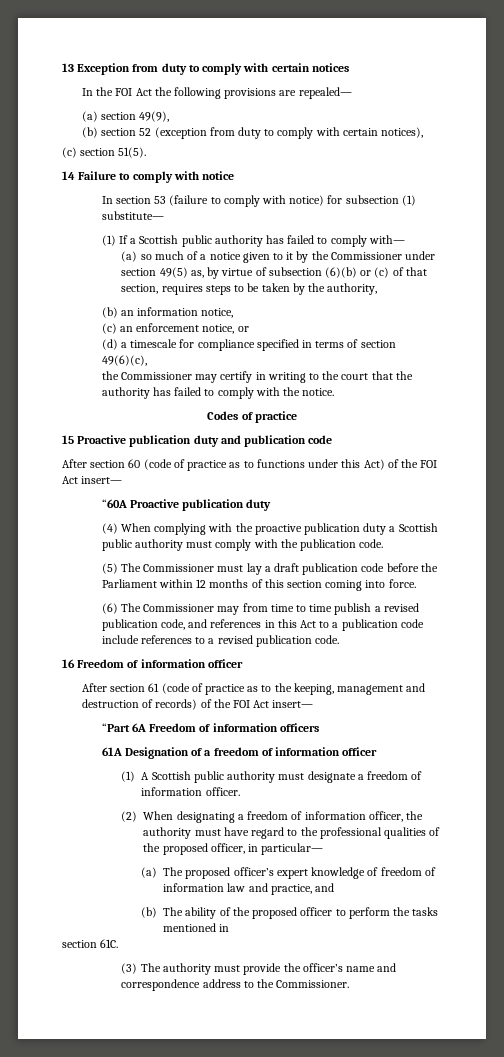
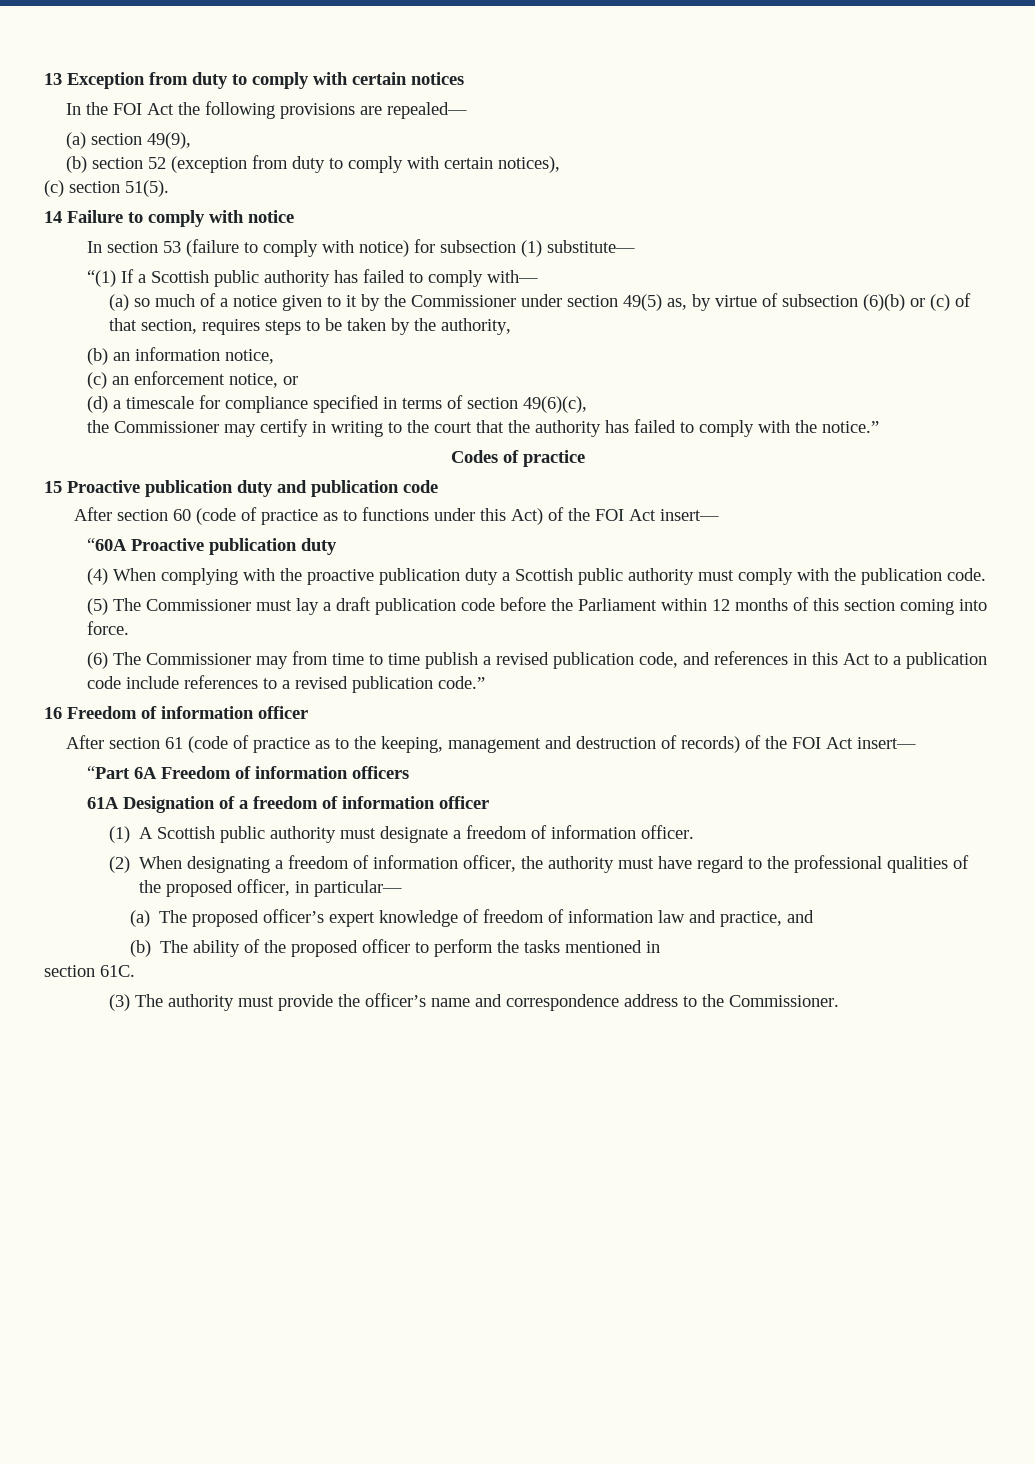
[101,235,116,246] (1) -> [87,270,117,287] “(1)
[302,388,335,396] notice. -> [822,421,880,433] notice.”
[314,635,339,644] code. -> [438,676,486,689] code.”

